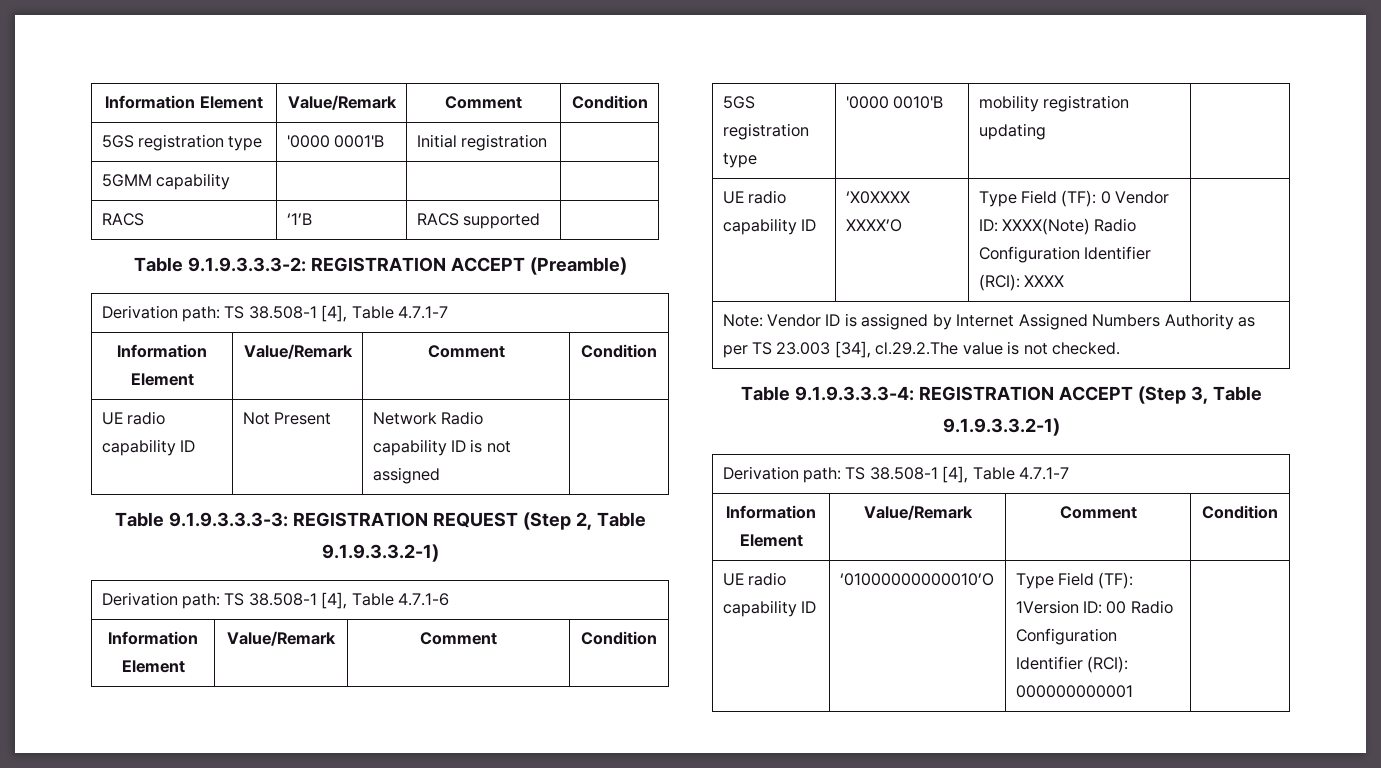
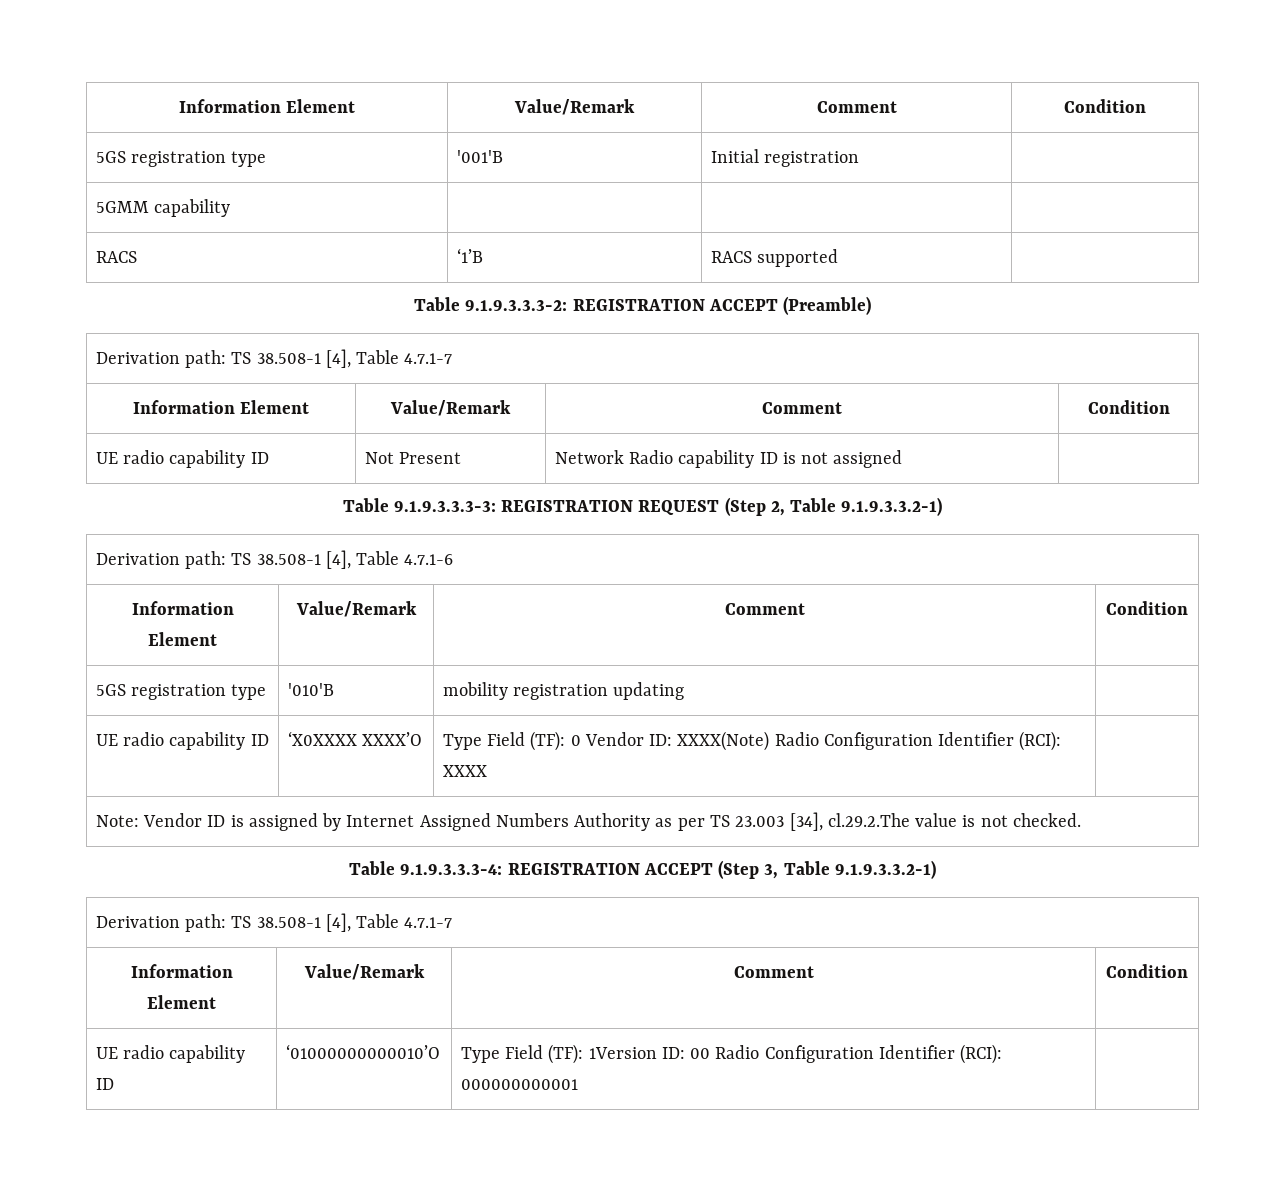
[105,95,263,109] [287,95,397,110] [445,96,522,109] [571,95,648,109] [101,134,263,151] [286,135,385,148] Information Element | Value/Remark | Comment | Condition // 5GS registration type | '0000 0001'B -> [178,99,356,113] [514,99,635,115] [816,101,897,113] [1064,99,1146,113] [95,151,267,167] [456,150,503,163] Information Element | Value/Remark | Comment | Condition // 5GS registration type | '001'B
[845,96,944,109] '0000 0010'B -> [287,683,334,696] '010'B

